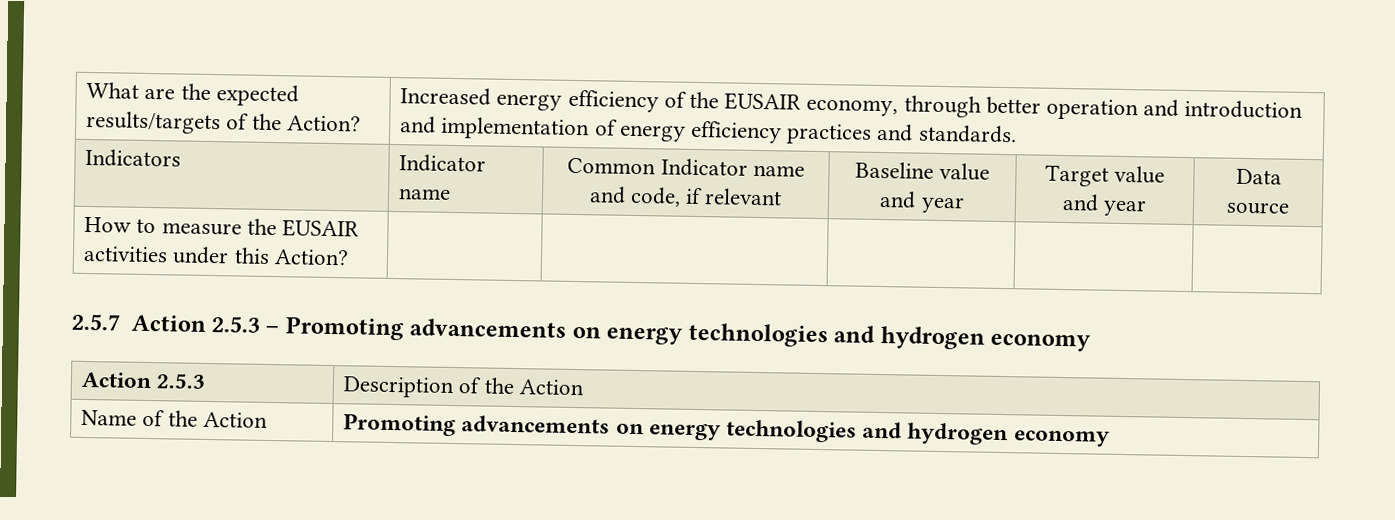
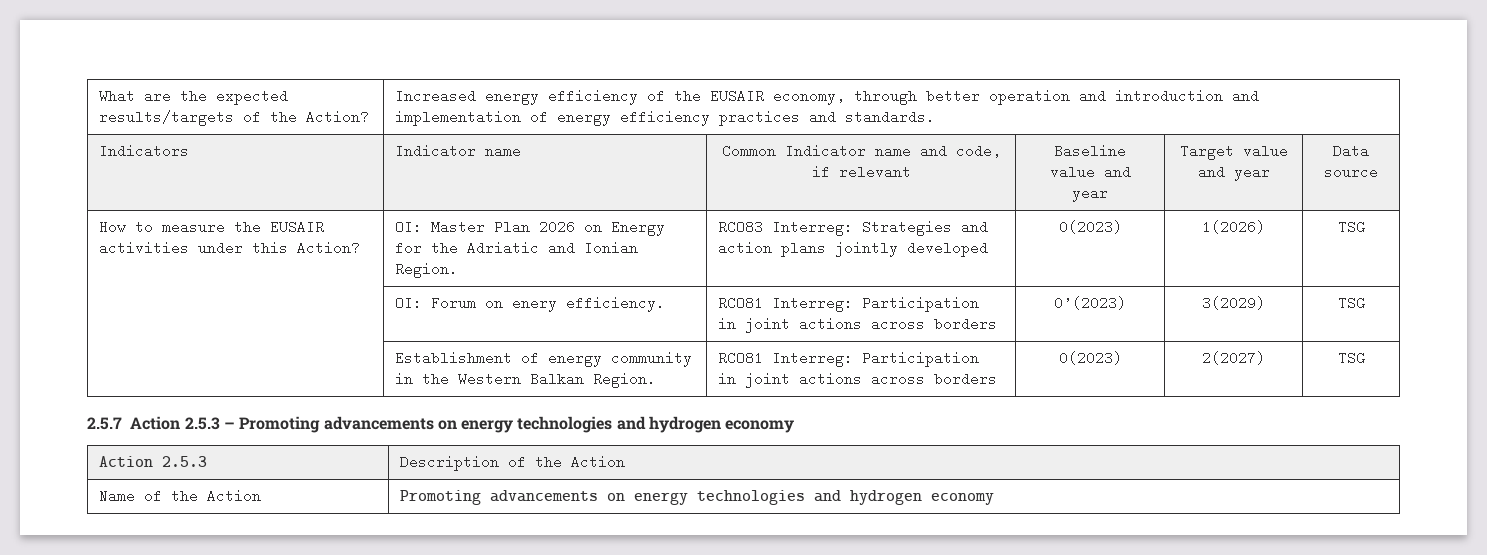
(349, 257) | | | | -> [395,220,666,236] [395,241,639,255] [395,262,459,278] [718,220,989,236] [718,241,989,257] [1058,220,1122,234] [1202,220,1265,234] [1337,220,1365,234] [395,296,666,312] [718,296,980,312] [718,317,998,333] [1054,296,1126,310] [1202,296,1265,310] [1337,296,1365,310] [395,351,693,367] [395,372,657,388] [718,351,980,367] [718,372,998,388] [1058,351,1122,365] [1202,351,1265,365] [1337,351,1365,365] OI: Master Plan 2026 on Energy for the Adriatic and Ionian Region. | RCO83 Interreg: Strategies and action plans jointly developed | 0(2023) | 1(2026) | TSG // | OI: Forum on enery efficiency. | RCO81 Interreg: Participation in joint actions across borders | 0’(2023) | 3(2029) | TSG // | Establishment of energy community in the Western Balkan Region. | RCO81 Interreg: Participation in joint actions across borders | 0(2023) | 2(2027) | TSG

